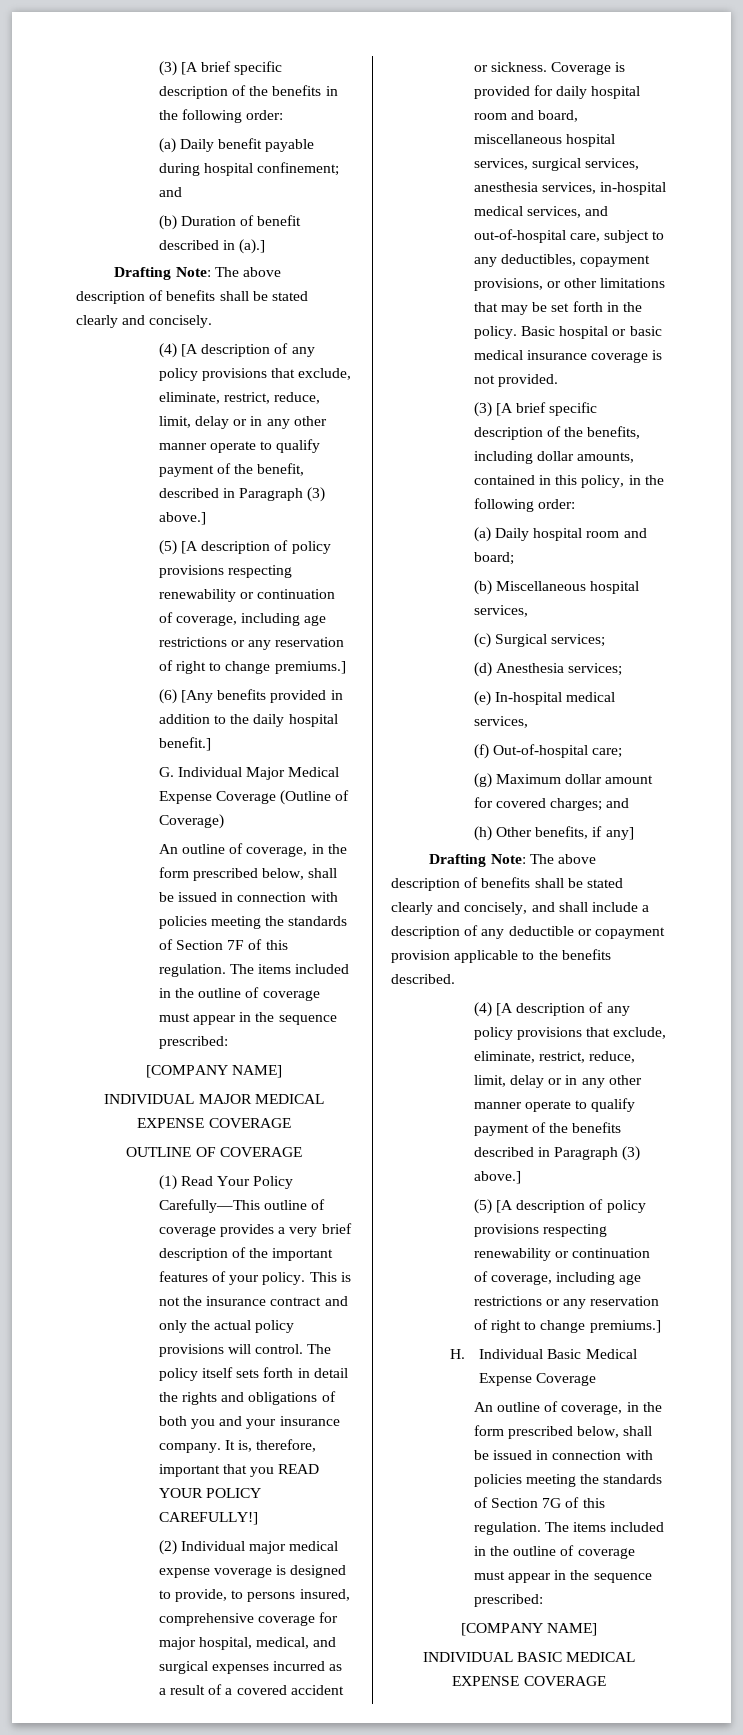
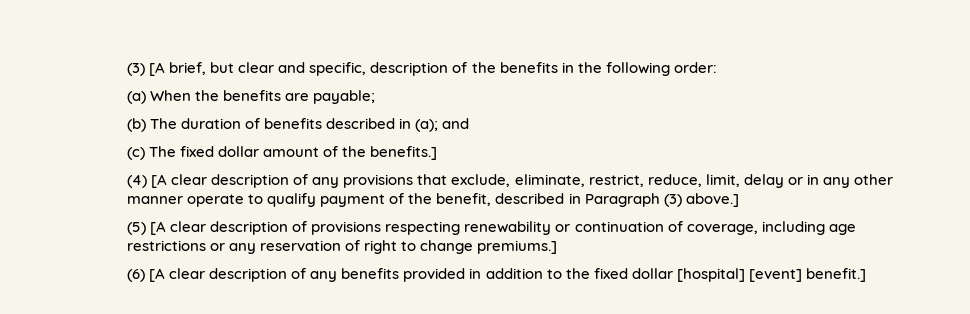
[158,61,283,76] (3) [A brief specific -> [127,62,367,76] (3) [A brief, but clear and specific,
[179,138,315,152] [158,162,340,176] [158,187,182,197] [158,215,302,230] [158,239,266,254] [114,267,281,280] [76,290,308,304] [76,315,213,328] [158,343,315,358] [158,368,198,381] Daily benefit payable during hospital confinement; and // (b) Duration of benefit described in (a).] // Drafting Note: The above description of benefits shall be stated clearly and concisely. // (4) [A description of any policy -> [150,90,376,104] [127,118,470,132] [127,146,438,160] [127,174,340,188] When the benefits are payable; // (b) The duration of benefits described in (a); and // (c) The fixed dollar amount of the benefits.] // (4) [A clear description of any
[201,540,331,554] description of policy -> [170,221,308,235] clear description of
[180,690,213,703] [Any -> [149,268,338,282] [A clear description of any
[253,714,338,727] [158,737,211,751] [158,767,340,780] [158,790,350,805] [158,814,224,829] [158,843,347,857] [158,867,338,881] [158,892,338,902] [158,916,348,929] [158,939,288,950] [158,964,350,977] [158,987,320,1001] [158,1012,337,1025] [158,1036,228,1049] [145,1065,283,1078] [104,1094,324,1104] [137,1118,291,1128] [126,1147,302,1157] [158,1175,294,1190] [158,1199,326,1213] [158,1223,352,1237] [158,1247,334,1261] [158,1271,351,1285] [158,1296,348,1306] [158,1320,295,1333] [158,1344,332,1357] [158,1367,348,1381] [158,1391,336,1405] [158,1416,340,1429] [158,1439,317,1453] [158,1464,320,1477] [158,1488,261,1498] [158,1512,258,1525] [158,1540,339,1555] [158,1565,347,1578] [158,1589,350,1602] [158,1612,339,1626] [158,1637,337,1650] [158,1661,343,1674] [158,1684,344,1695] [473,62,626,75] [473,85,641,99] [473,110,579,122] [473,134,615,147] [473,158,640,171] [473,182,667,195] [473,206,609,218] [473,229,665,243] [473,254,651,267] [473,278,666,291] [473,301,642,315] [473,326,662,339] [473,350,663,363] [473,374,558,387] [473,402,598,417] [473,426,641,440] [473,451,635,464] [473,475,664,488] [473,498,575,512] [473,527,647,542] [473,552,514,565] [473,580,640,595] [473,605,528,617] [473,633,606,648] [473,662,623,677] [473,691,616,706] [473,716,528,728] [473,744,623,759] [473,773,654,788] [473,797,630,811] [473,826,634,841] [429,854,596,867] [391,877,623,891] [391,902,650,915] [391,925,665,939] [391,949,611,963] [391,974,455,984] [473,1002,630,1017] [473,1027,667,1040] [473,1051,636,1063] [473,1075,642,1088] [473,1098,636,1112] [473,1122,622,1136] [473,1146,641,1161] [473,1171,521,1184] [473,1199,646,1214] [473,1224,607,1237] [473,1248,651,1261] [473,1271,642,1285] [473,1296,660,1309] [473,1319,661,1333] [449,1349,637,1359] [479,1373,597,1386] [473,1401,662,1415] [473,1425,653,1439] [473,1450,653,1460] [473,1474,663,1487] [473,1497,605,1508] [473,1522,665,1535] [473,1545,635,1559] [473,1570,652,1583] [473,1594,543,1607] [460,1623,598,1636] [422,1652,636,1662] [452,1676,606,1686] daily hospital benefit.] // G. Individual Major Medical Expense Coverage (Outline of Coverage) // An outline of coverage, in the form prescribed below, shall be issued in connection with policies meeting the standards of Section 7F of this regulation. The items included in the outline of coverage must appear in the sequence prescribed: // [COMPANY NAME] // INDIVIDUAL MAJOR MEDICAL EXPENSE COVERAGE // OUTLINE OF COVERAGE // (1) Read Your Policy Carefully—This outline of coverage provides a very brief description of the important features of your policy. This is not the insurance contract and only the actual policy provisions will control. The policy itself sets forth in detail the rights and obligations of both you and your insurance company. It is, therefore, important that you READ YOUR POLICY CAREFULLY!] // (2) Individual major medical expense voverage is designed to provide, to persons insured, comprehensive coverage for major hospital, medical, and surgical expenses incurred as a result of a covered accident or sickness. Coverage is provided for daily hospital room and board, miscellaneous hospital services, surgical services, anesthesia services, in-hospital medical services, and out-of-hospital care, subject to any deductibles, copayment provisions, or other limitations that may be set forth in the policy. Basic hospital or basic medical insurance coverage is not provided. // (3) [A brief specific description of the benefits, including dollar amounts, contained in this policy, in the following order: // (a) Daily hospital room and board; // (b) Miscellaneous hospital services, // (c) Surgical services; // (d) Anesthesia services; // (e) In-hospital medical services, // (f) Out-of-hospital care; // (g) Maximum dollar amount for covered charges; and // (h) Other benefits, if any] // Drafting Note: The above description of benefits shall be stated clearly and concisely, and shall include a description of any deductible or copayment provision applicable to the benefits described. // (4) [A description of any policy provisions that exclude, eliminate, restrict, reduce, limit, delay or in any other manner operate to qualify payment of the benefits described in Paragraph (3) above.] // (5) [A description of policy provisions respecting renewability or continuation of coverage, including age restrictions or any reservation of right to change premiums.] // H. Individual Basic Medical Expense Coverage // An outline of coverage, in the form prescribed below, shall be issued in connection with policies meeting the standards of Section 7G of this regulation. The items included in the outline of coverage must appear in the sequence prescribed: // [COMPANY NAME] // INDIVIDUAL BASIC MEDICAL EXPENSE COVERAGE -> [593,268,866,282] fixed dollar [hospital] [event] benefit.]

